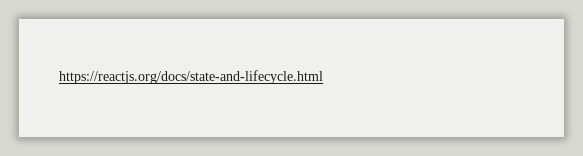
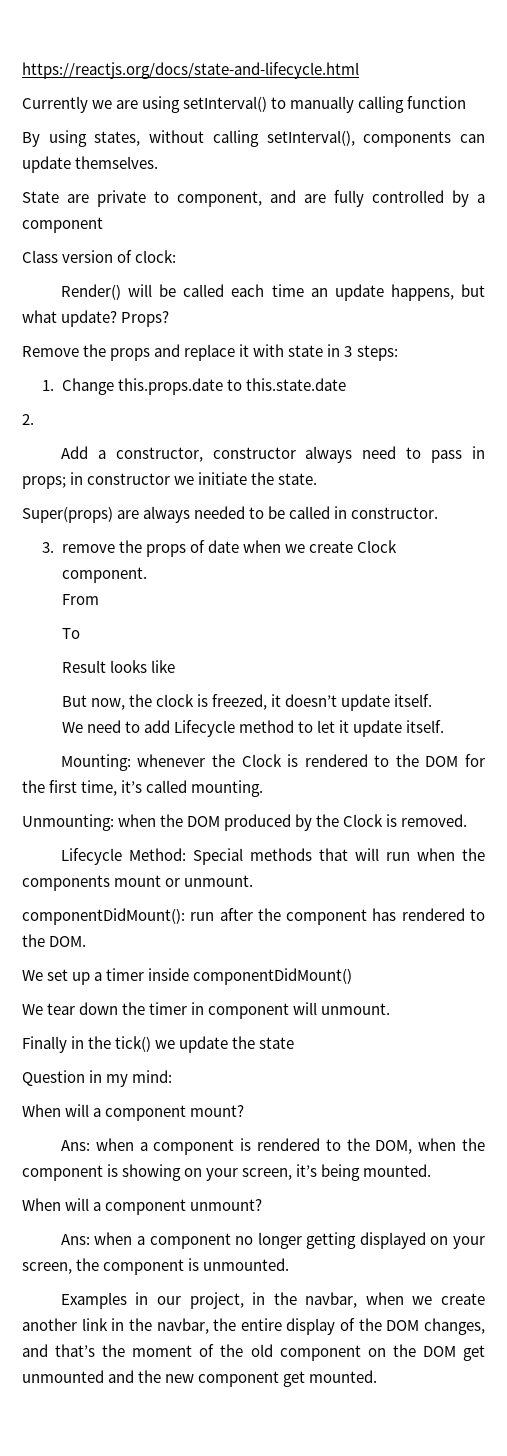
(323, 77) none -> [22,96,467,113] [22,130,486,147] [22,156,159,173] [22,190,485,207] [22,217,103,233] [22,250,177,263] [60,284,485,301] [22,310,170,327] [22,344,398,361] [41,378,346,395] [22,414,34,425] [60,446,485,463] [22,472,318,489] [22,506,439,523] [41,540,398,557] [61,567,147,583] [61,594,99,605] [61,628,80,639] [61,660,175,673] [61,694,433,711] [61,720,445,737] [60,754,485,771] [22,780,264,797] [22,814,468,831] [60,848,485,865] [22,875,254,891] [22,908,485,925] [22,934,87,947] [22,968,353,985] [22,1002,391,1019] [22,1036,295,1053] [22,1070,173,1087] [22,1104,245,1121] [60,1138,486,1155] [22,1164,432,1181] [22,1198,263,1215] [60,1232,485,1249] [22,1258,290,1275] [60,1292,485,1309] [22,1318,485,1335] [22,1344,485,1361] [22,1370,378,1387] // Currently we are using setInterval() to manually calling function // By using states, without calling setInterval(), components can update themselves. // State are private to component, and are fully controlled by a component // Class version of clock: // Render() will be called each time an update happens, but what update? Props? // Remove the props and replace it with state in 3 steps: // 1. Change this.props.date to this.state.date // 2. // Add a constructor, constructor always need to pass in props; in constructor we initiate the state. // Super(props) are always needed to be called in constructor. // 3. remove the props of date when we create Clock component. // From // To // Result looks like // But now, the clock is freezed, it doesn’t update itself. // We need to add Lifecycle method to let it update itself. // Mounting: whenever the Clock is rendered to the DOM for the first time, it’s called mounting. // Unmounting: when the DOM produced by the Clock is removed. // Lifecycle Method: Special methods that will run when the components mount or unmount. // componentDidMount(): run after the component has rendered to the DOM. // We set up a timer inside componentDidMount() // We tear down the timer in component will unmount. // Finally in the tick() we update the state // Question in my mind: // When will a component mount? // Ans: when a component is rendered to the DOM, when the component is showing on your screen, it’s being mounted. // When will a component unmount? // Ans: when a component no longer getting displayed on your screen, the component is unmounted. // Examples in our project, in the navbar, when we create another link in the navbar, the entire display of the DOM changes, and that’s the moment of the old component on the DOM get unmounted and the new component get mounted.

